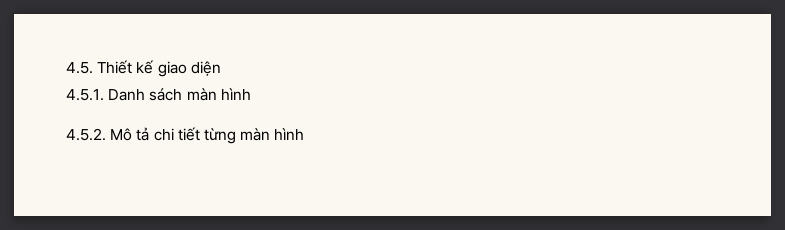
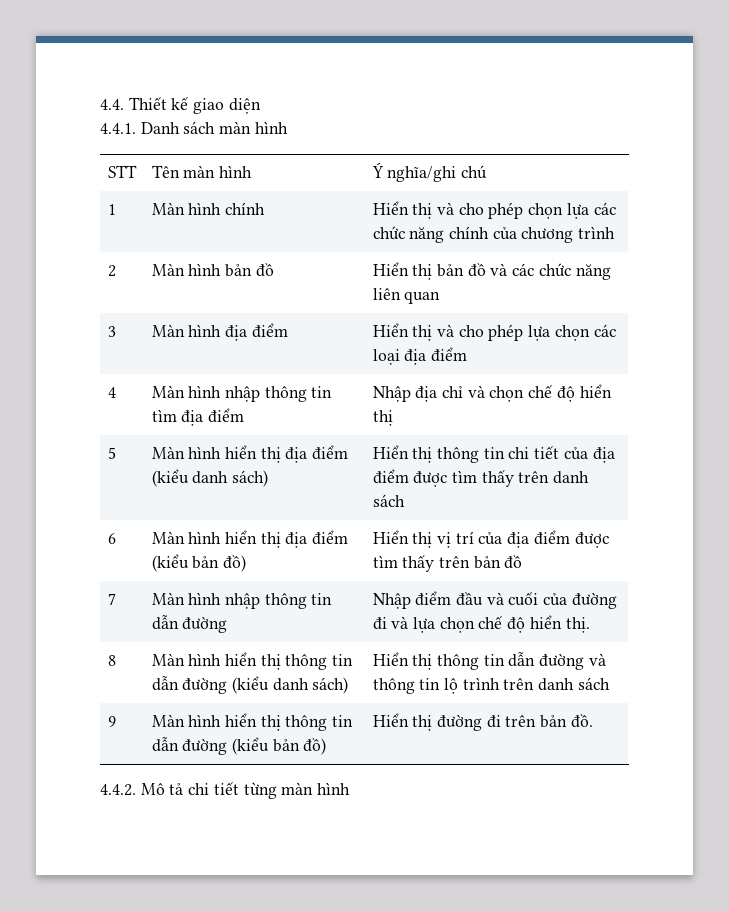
[66,62,93,74] 4.5. -> [100,99,124,110] 4.4.
[66,89,104,101] 4.5.1. -> [100,123,136,134] 4.4.1.
[66,128,106,141] // 4.5.2. -> [107,165,137,178] [151,165,252,178] [371,162,487,182] [107,204,116,215] [151,202,265,215] [372,201,616,219] [372,226,616,243] [107,265,116,277] [151,263,274,277] [372,262,611,280] [372,288,441,304] [107,326,116,337] [151,323,288,341] [372,323,616,341] [372,347,467,365] [107,387,116,398] [151,385,333,402] [151,408,244,426] [372,384,612,402] [372,410,393,426] [107,447,116,459] [151,445,349,463] [151,469,268,487] [372,445,615,463] [372,469,590,487] [372,494,405,507] [107,533,116,544] [151,530,349,548] [151,554,246,572] [372,530,609,548] [372,555,523,572] [107,593,116,605] [151,592,333,609] [151,615,228,633] [372,591,617,609] [372,615,590,633] [107,655,116,666] [151,652,354,670] [151,676,349,694] [372,652,606,670] [372,677,610,694] [107,716,116,727] [151,713,354,731] [151,737,327,755] [372,713,593,731] [100,784,136,796] // STT | Tên màn hình | Ý nghĩa/ghi chú // 1 | Màn hình chính | Hiển thị và cho phép chọn lựa các chức năng chính của chương trình // 2 | Màn hình bản đồ | Hiển thị bản đồ và các chức năng liên quan // 3 | Màn hình địa điểm | Hiển thị và cho phép lựa chọn các loại địa điểm // 4 | Màn hình nhập thông tin tìm địa điểm | Nhập địa chỉ và chọn chế độ hiển thị // 5 | Màn hình hiển thị địa điểm (kiểu danh sách) | Hiển thị thông tin chi tiết của địa điểm được tìm thấy trên danh sách // 6 | Màn hình hiển thị địa điểm (kiểu bản đồ) | Hiển thị vị trí của địa điểm được tìm thấy trên bản đồ // 7 | Màn hình nhập thông tin dẫn đường | Nhập điểm đầu và cuối của đường đi và lựa chọn chế độ hiển thị. // 8 | Màn hình hiển thị thông tin dẫn đường (kiểu danh sách) | Hiển thị thông tin dẫn đường và thông tin lộ trình trên danh sách // 9 | Màn hình hiển thị thông tin dẫn đường (kiểu bản đồ) | Hiển thị đường đi trên bản đồ. // 4.4.2.

